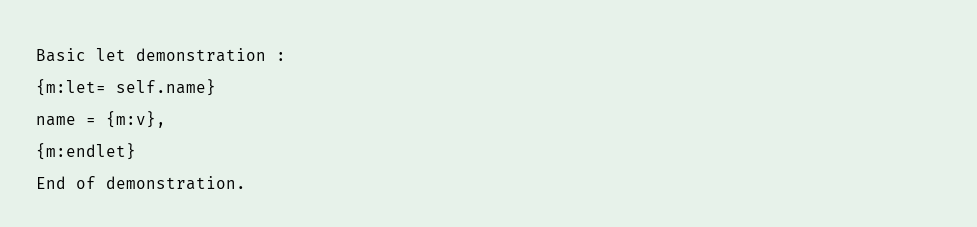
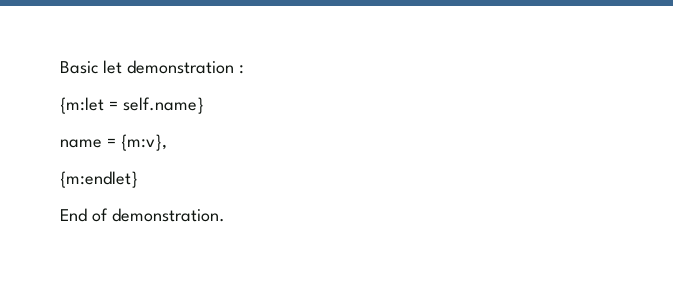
[36,79,106,96] {m:let= -> [60,97,118,114] {m:let =

